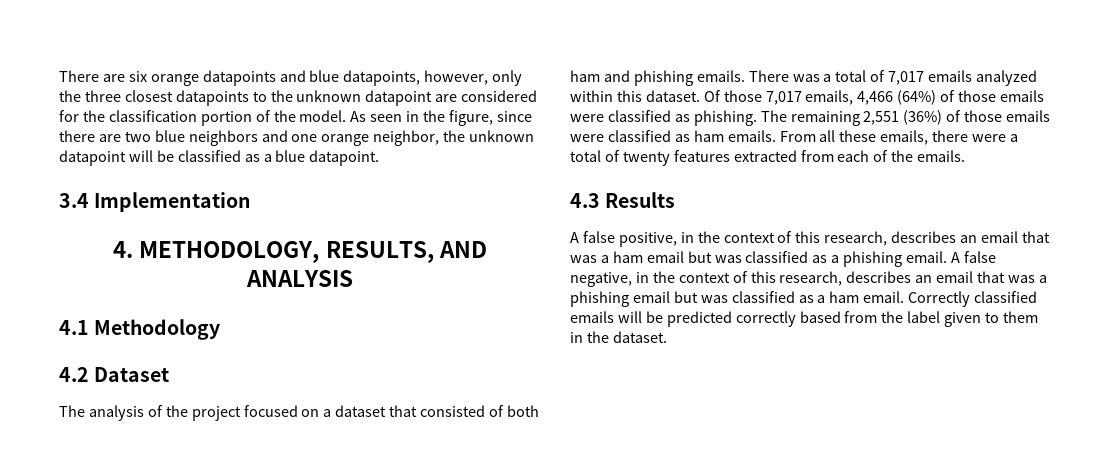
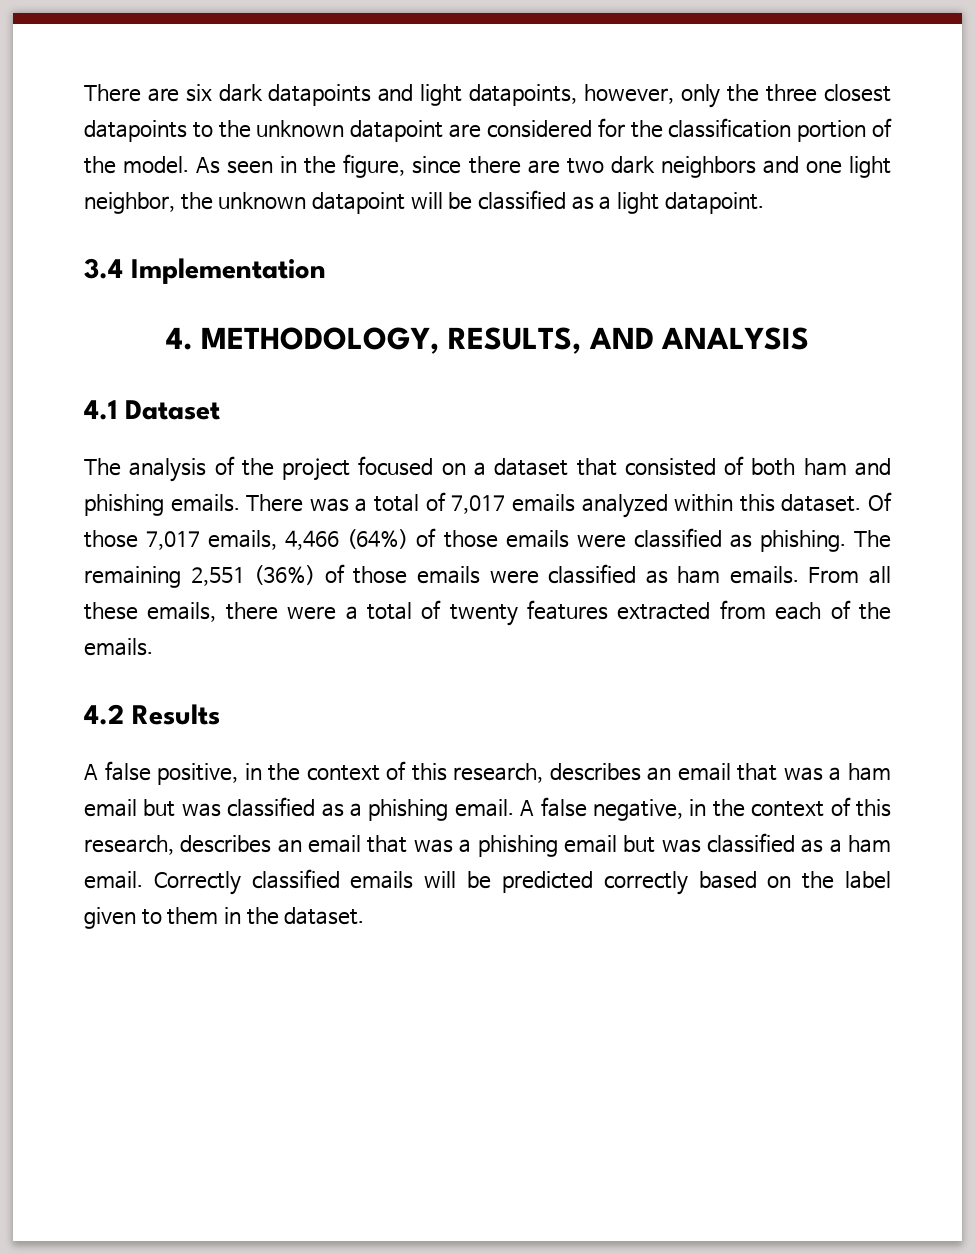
[150,74,199,86] orange -> [218,84,263,102] dark
[309,70,340,82] blue -> [419,84,462,106] light
[154,130,185,142] blue -> [610,156,655,174] dark
[321,134,370,146] orange -> [848,156,891,178] light
[275,150,306,162] blue -> [616,192,659,214] light
[94,319,221,340] [59,367,89,382] Methodology // 4.2 -> (117, 410) none
[570,193,600,208] 4.3 -> [84,704,124,725] 4.2
[844,311,878,323] from -> [767,876,792,888] on

